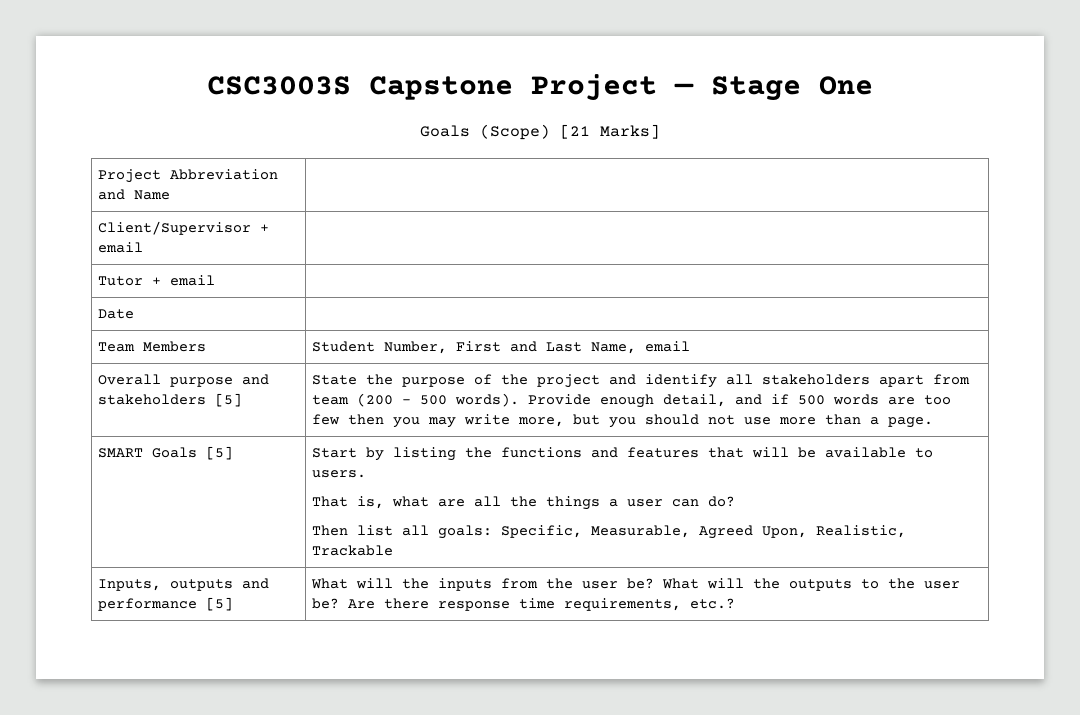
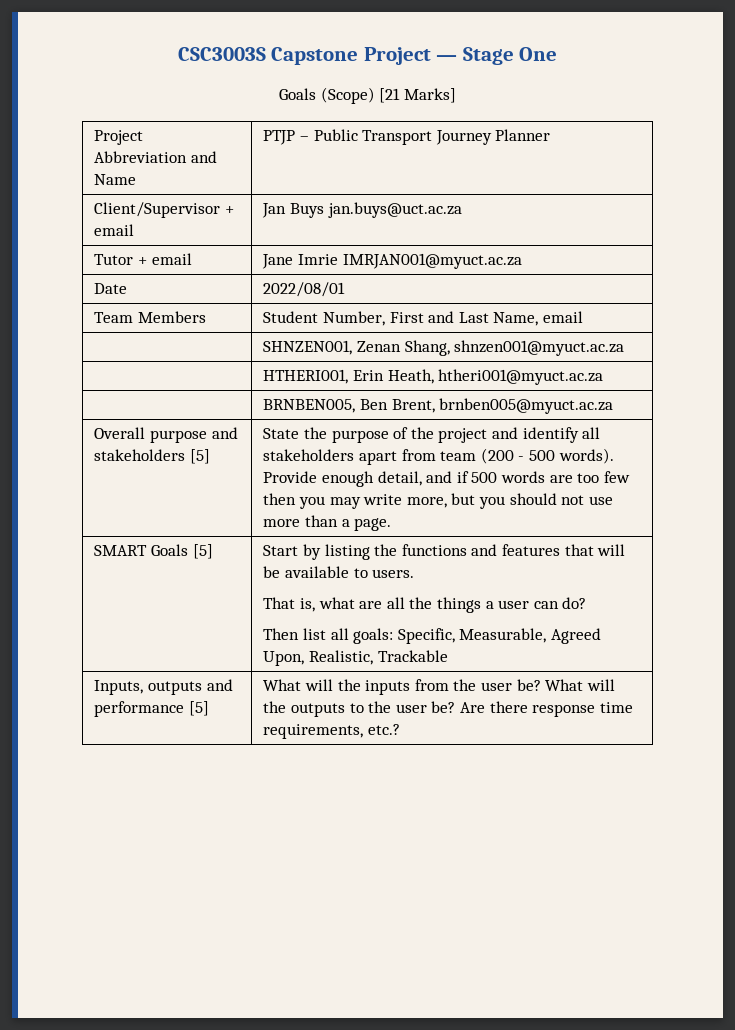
(171, 195) none -> [263,129,551,145] PTJP – Public Transport Journey Planner
(144, 247) none -> [262,202,462,218] Jan Buys jan.buys@uct.ac.za
(216, 280) none -> [262,253,522,269] Jane Imrie IMRJAN001@myuct.ac.za
(135, 314) none -> [263,282,346,297] 2022/08/01
(691, 346) none -> [263,340,625,356] [263,369,604,385] [263,398,614,414] // | SHNZEN001, Zenan Shang, shnzen001@myuct.ac.za // | HTHERI001, Erin Heath, htheri001@myuct.ac.za // | BRNBEN005, Ben Brent, brnben005@myuct.ac.za

